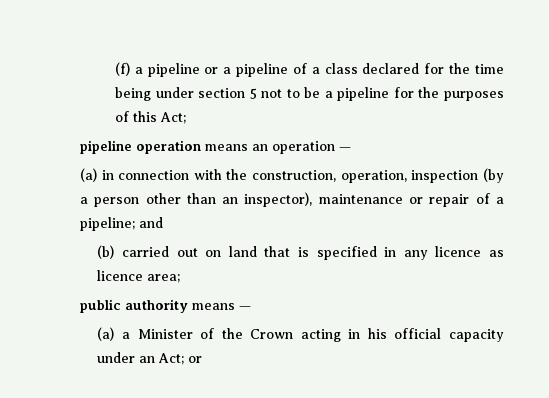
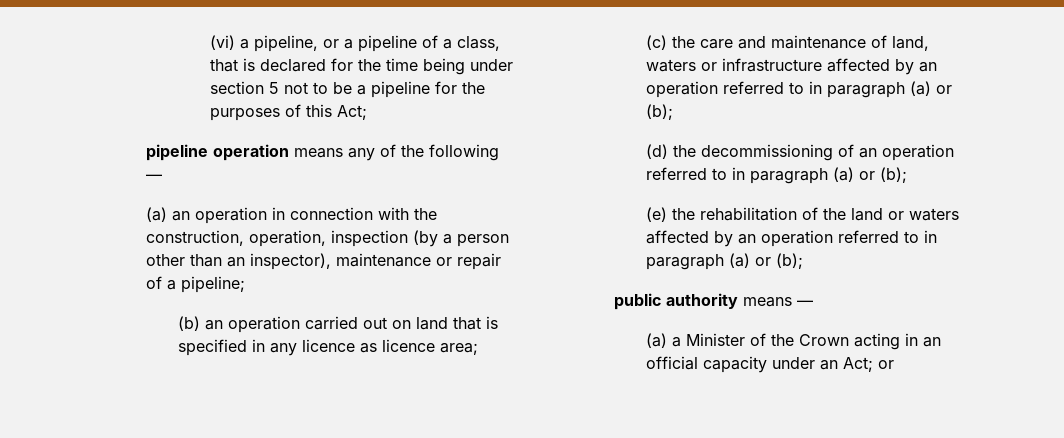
[114,62,200,77] (f) a pipeline -> [209,35,318,52] (vi) a pipeline,
[324,63,358,74] class -> [456,36,500,51] [209,58,255,72] class, that is
[251,141,351,154] [79,168,97,182] an operation — // (a) -> [348,144,500,161] [146,174,163,180] [146,207,268,224] any of the following — // (a) an operation
[138,217,163,228] and -> (246, 284) none
(115, 252) none -> [205,316,301,333] an operation
(181, 278) none -> [646,35,930,51] [646,58,938,75] [646,81,953,98] [646,104,674,120] [646,144,955,161] [646,167,908,184] [646,207,960,222] [646,230,938,247] [646,253,804,270] // (c) the care and maintenance of land, waters or infrastructure affected by an operation referred to in paragraph (a) or (b); // (d) the decommissioning of an operation referred to in paragraph (a) or (b); // (e) the rehabilitation of the land or waters affected by an operation referred to in paragraph (a) or (b);
[367,328,387,339] his -> [923,337,942,347] an

